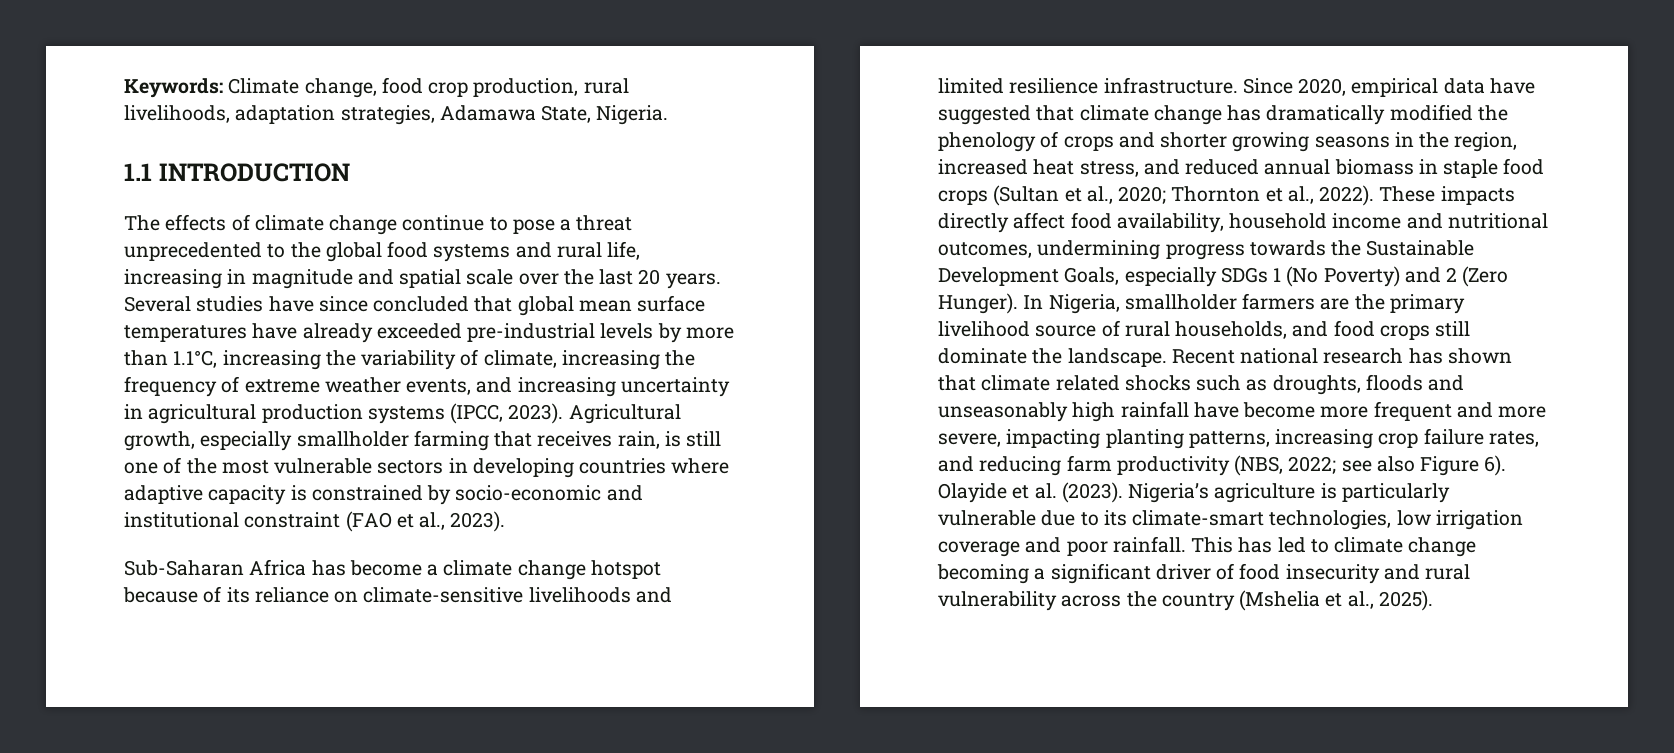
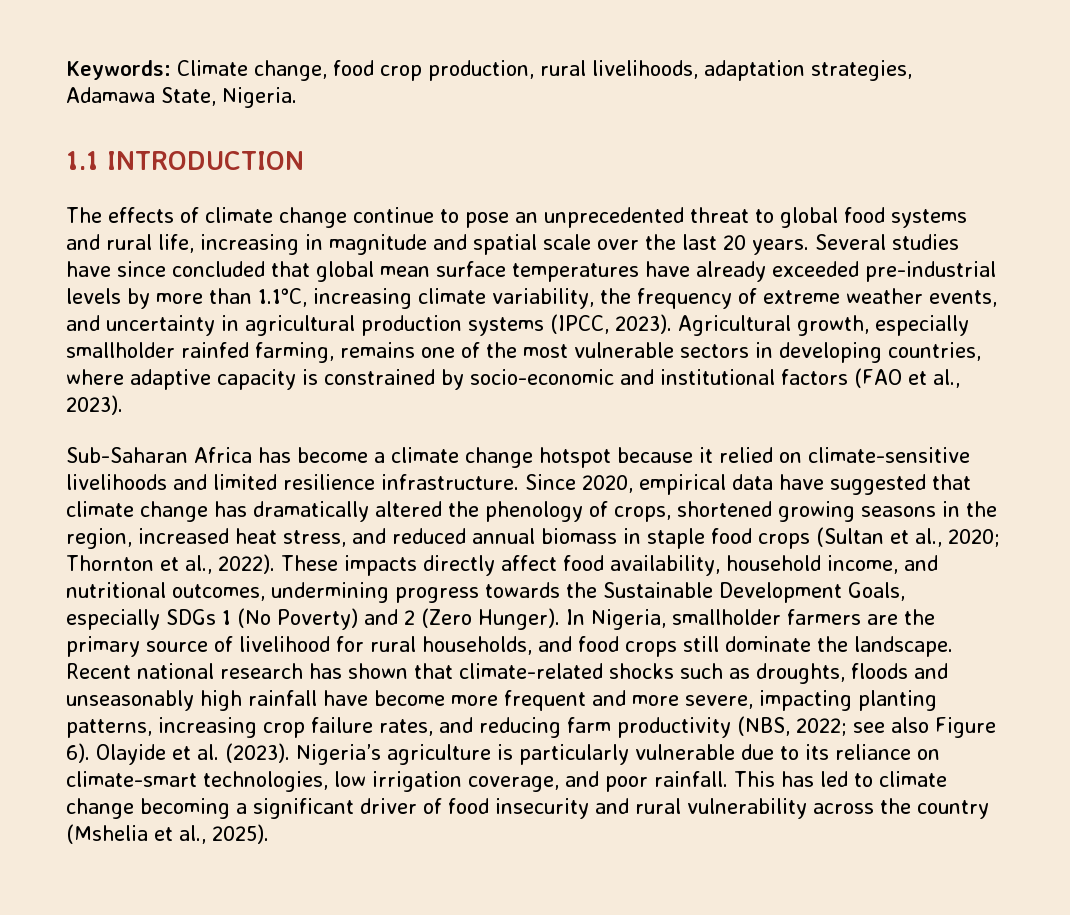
[560,215,633,231] [124,242,321,261] a threat unprecedented to the -> [515,207,774,228] an unprecedented threat to
[325,349,660,370] the variability of climate, increasing -> [418,288,594,309] climate variability,
[517,377,616,397] increasing -> (100, 323) none
[413,430,722,451] farming that receives rain, is still -> [181,342,415,363] rainfed farming, remains
[579,458,667,474] countries -> [888,342,981,361] countries,
[244,512,341,528] constraint -> [781,369,848,385] factors
[203,586,329,603] of its reliance -> [699,447,773,463] it relied
[1389,104,1473,121] modified -> [375,501,442,517] altered
[1063,132,1228,151] crops and shorter -> [614,501,772,522] crops, shortened
[1332,213,1402,229] income -> [827,555,898,574] income,
[938,321,1030,337] livelihood -> (140, 646) none
(1120, 328) none -> [239,636,364,652] livelihood for
[981,375,1120,391] climate related -> [459,663,603,679] climate-related
(1127, 518) none -> [835,744,940,760] reliance on
[938,541,1020,557] coverage -> [468,776,559,792] coverage,

